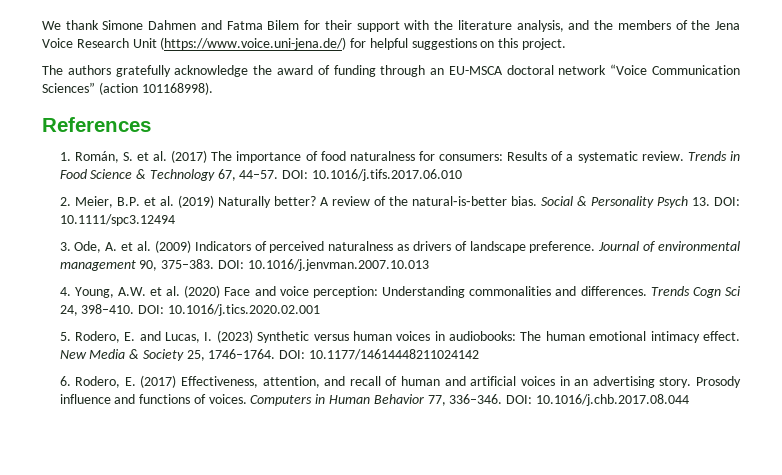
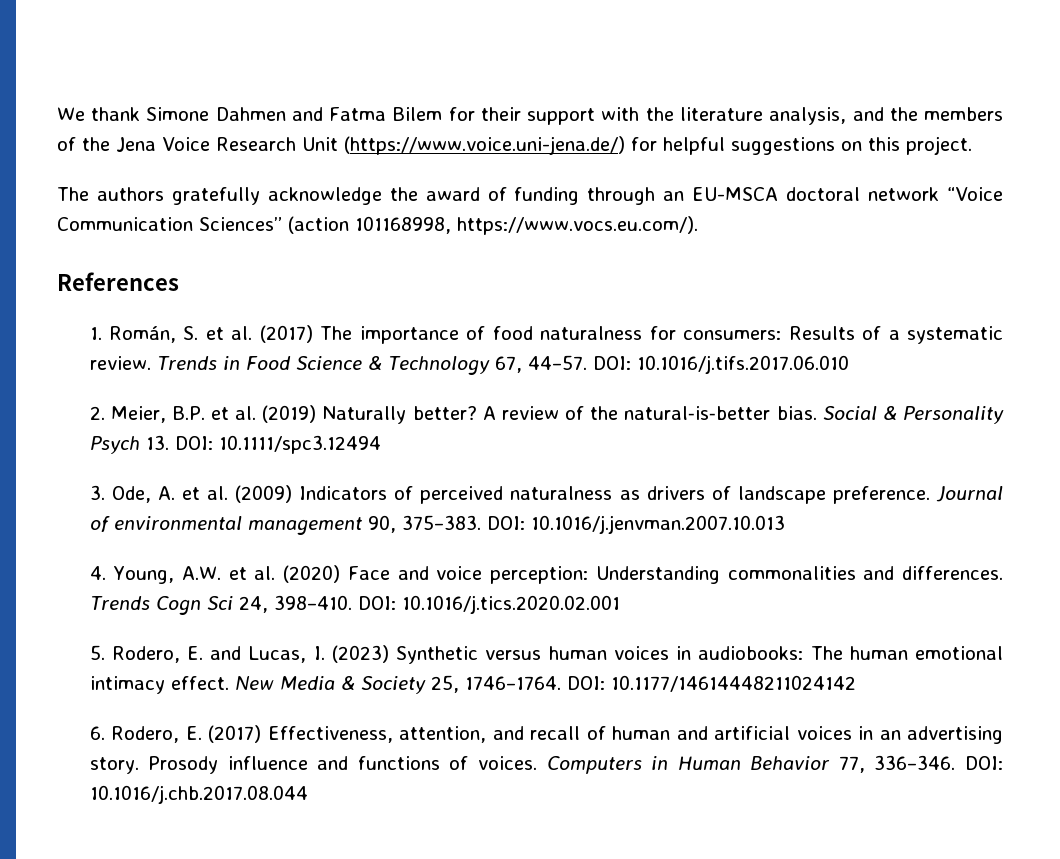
[141,82,213,95] 101168998). -> [355,216,698,235] 101168998, https://www.vocs.eu.com/).

